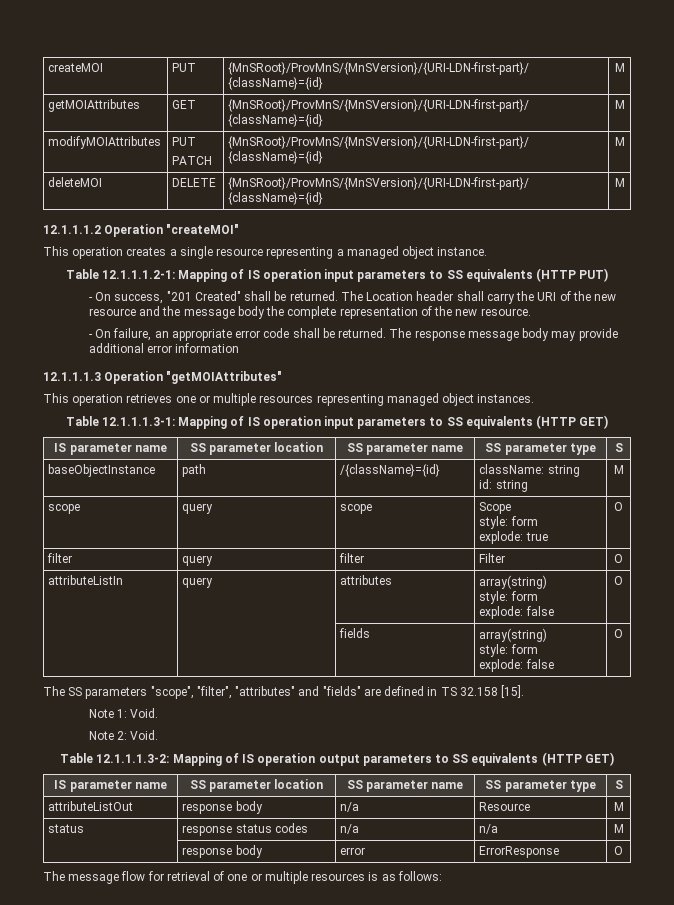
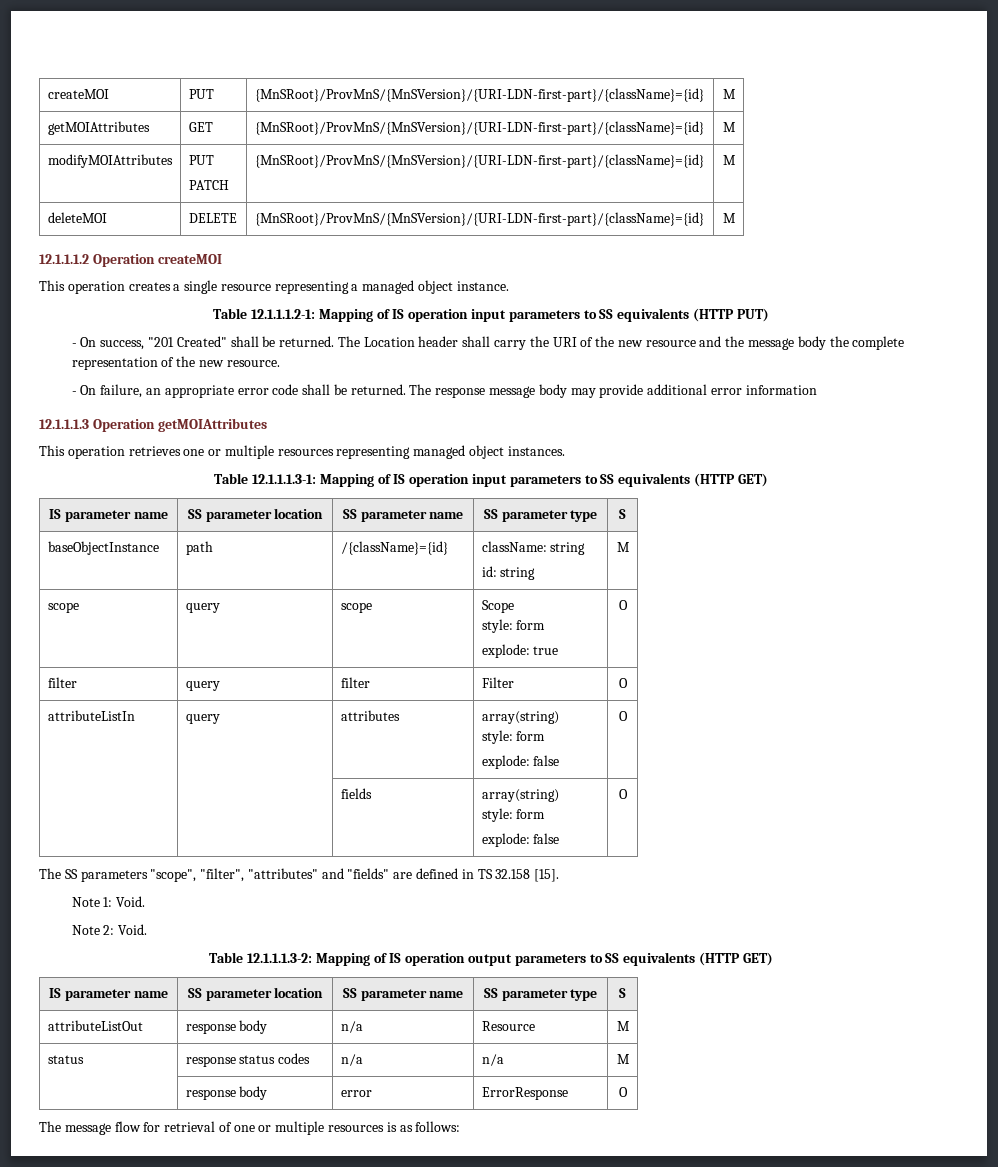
[166,224,240,234] "createMOI" -> [157,254,222,264] createMOI
[166,371,283,384] "getMOIAttributes" -> [157,418,267,432] getMOIAttributes

